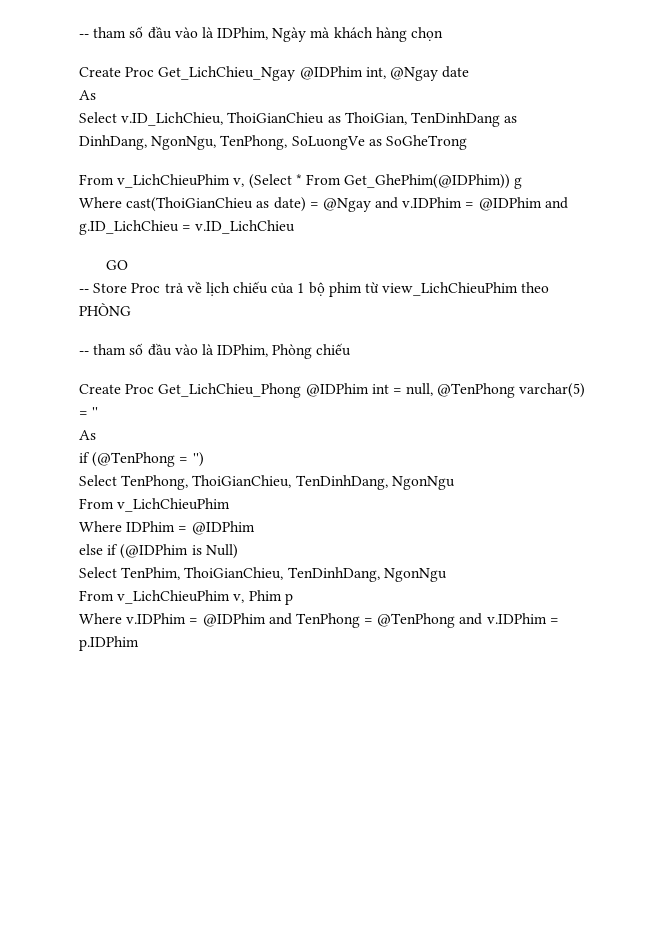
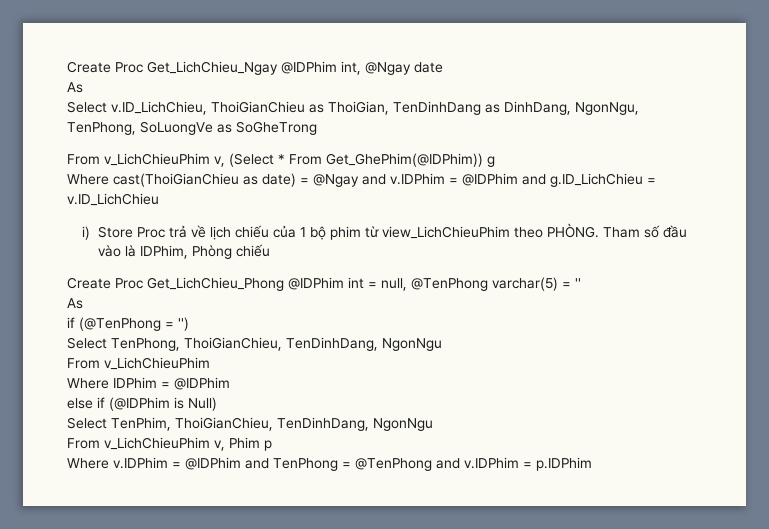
[79,26,444,42] -- tham số đầu vào là IDPhim, Ngày mà khách hàng chọn // -> (67, 67) none
[106,260,129,270] [79,289,89,293] GO // -- -> [82,226,91,240] i)
[79,303,131,316] [79,344,127,355] PHÒNG // -- tham -> [546,223,640,238] PHÒNG. Tham

